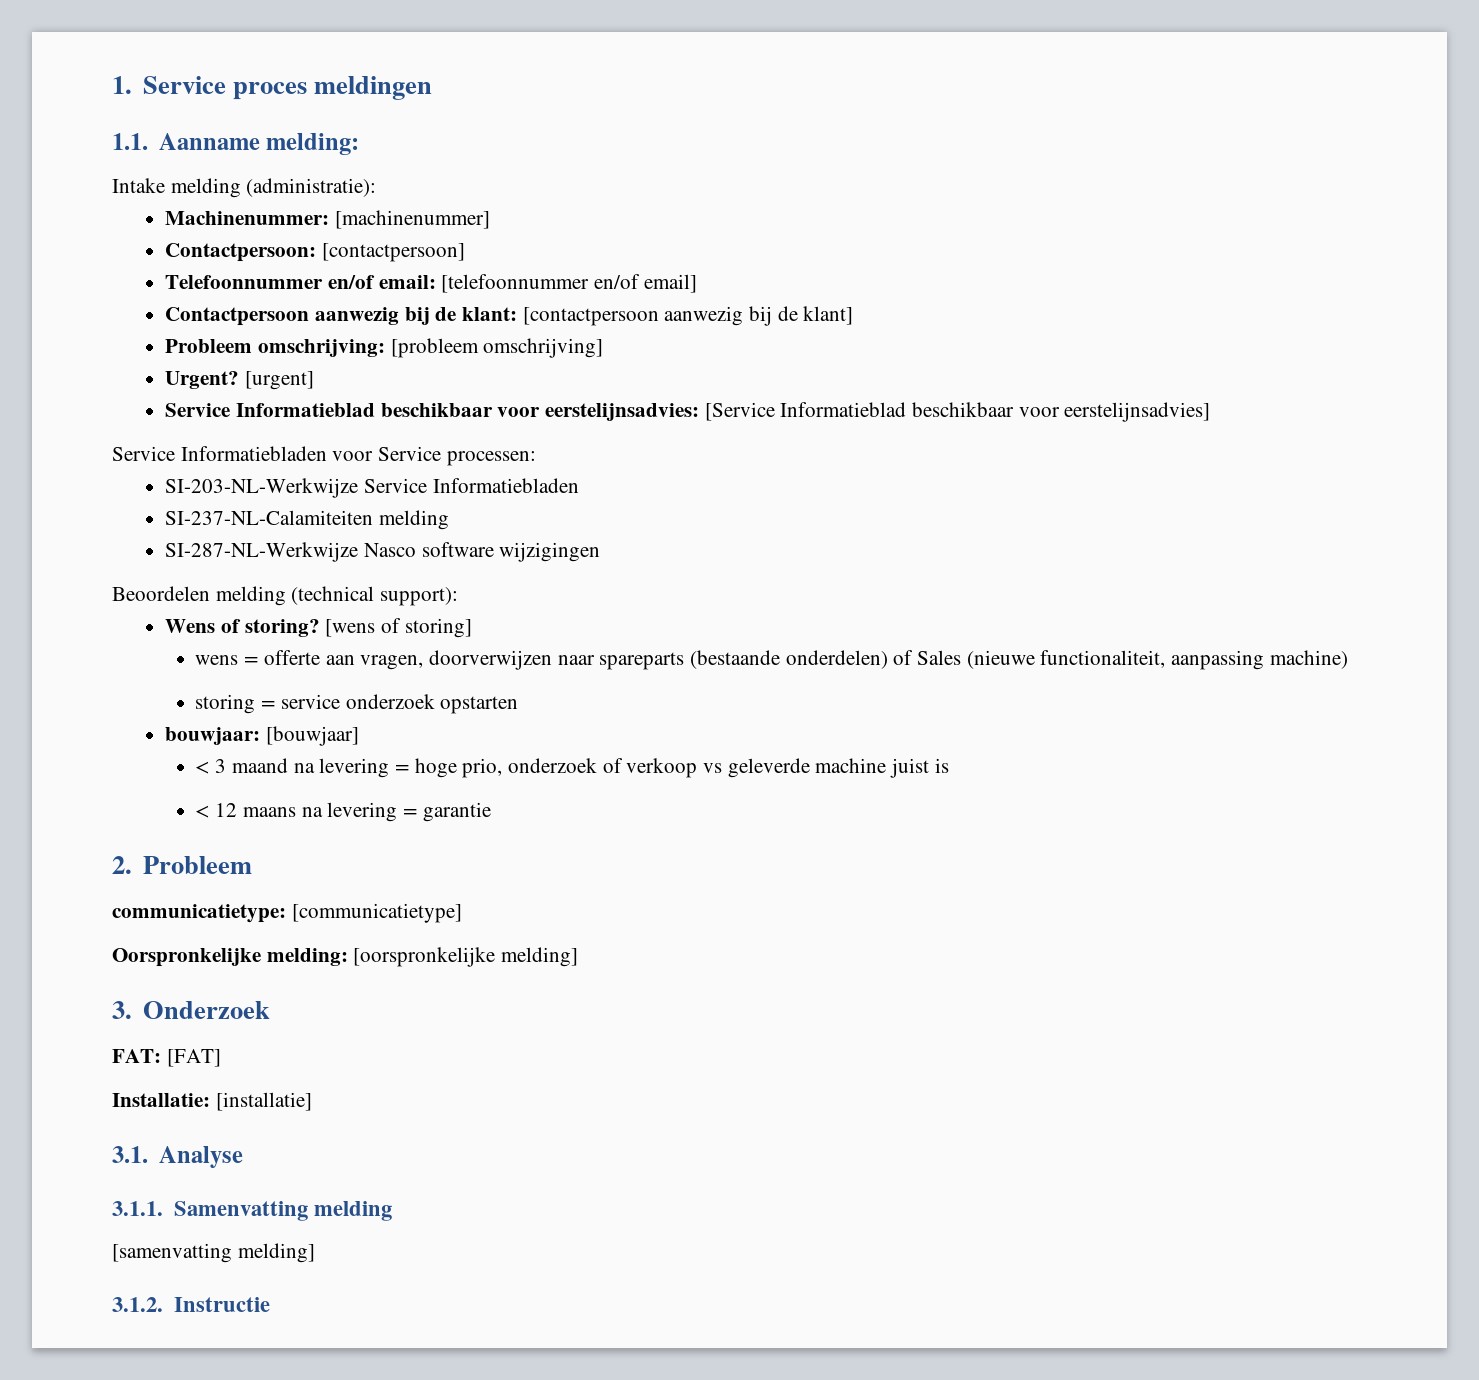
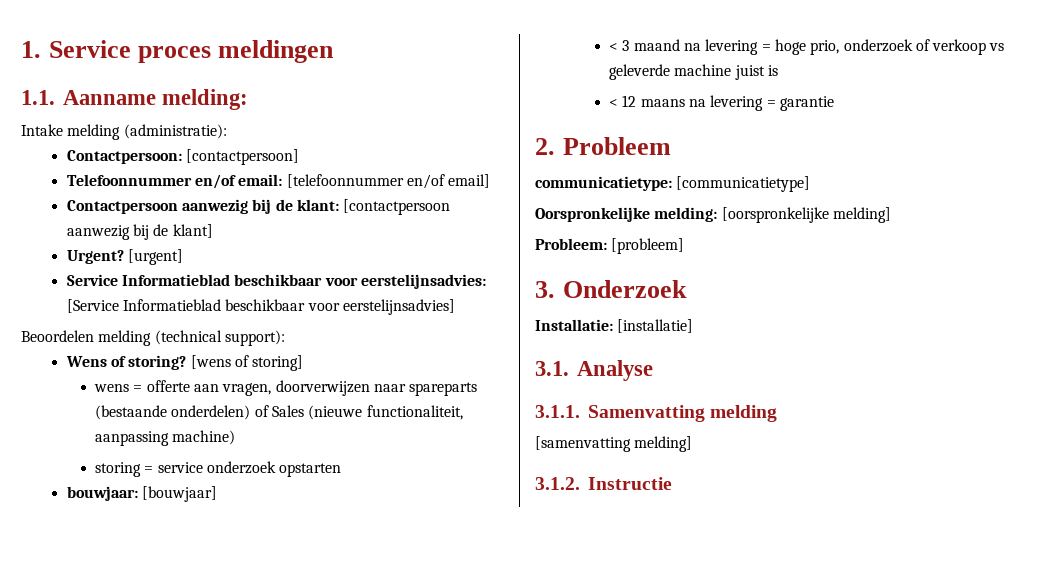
[165,210,490,229] // Machinenummer: [machinenummer] -> (227, 131) none
[165,338,604,358] // Probleem omschrijving: [probleem omschrijving] -> (213, 231) none
[112,446,536,466] [165,478,579,498] [165,510,449,530] [165,542,601,562] // Service Informatiebladen voor Service processen: // SI-203-NL-Werkwijze Service Informatiebladen // SI-237-NL-Calamiteiten melding // SI-287-NL-Werkwijze Nasco software wijzigingen -> (456, 307) none
(579, 957) none -> [535,238,685,254] // Probleem: [probleem]
[112,1049,221,1067] // FAT: [FAT] -> (688, 289) none

